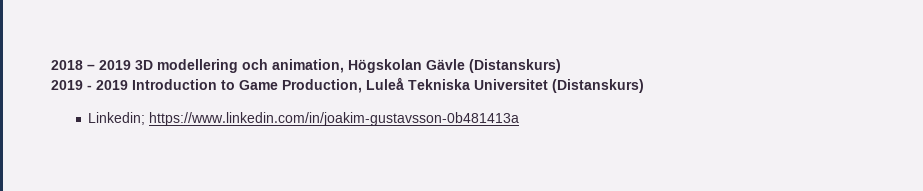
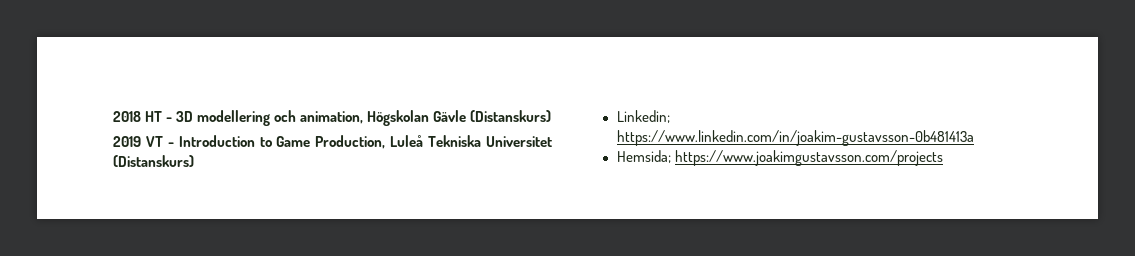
[87,60,131,70] – 2019 -> [145,111,173,122] HT -
[87,80,128,90] - 2019 -> [145,136,174,147] VT -
(520, 119) none -> [616,150,943,166] // Hemsida; https://www.joakimgustavsson.com/projects

